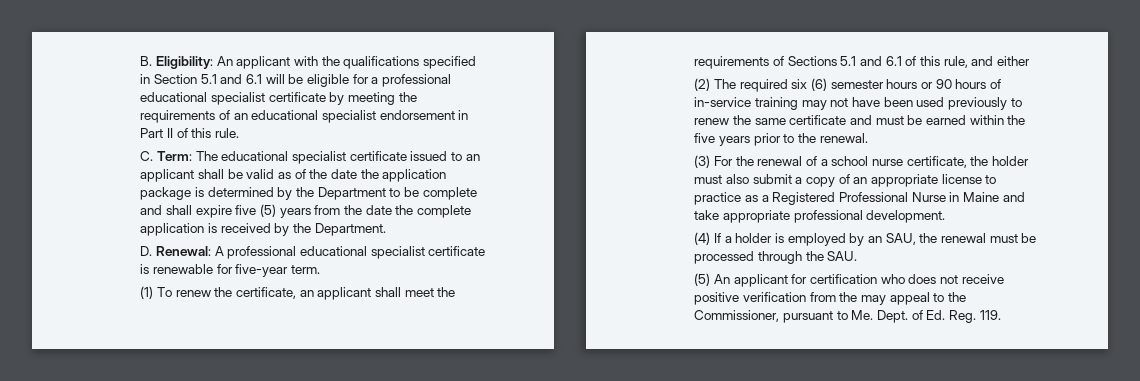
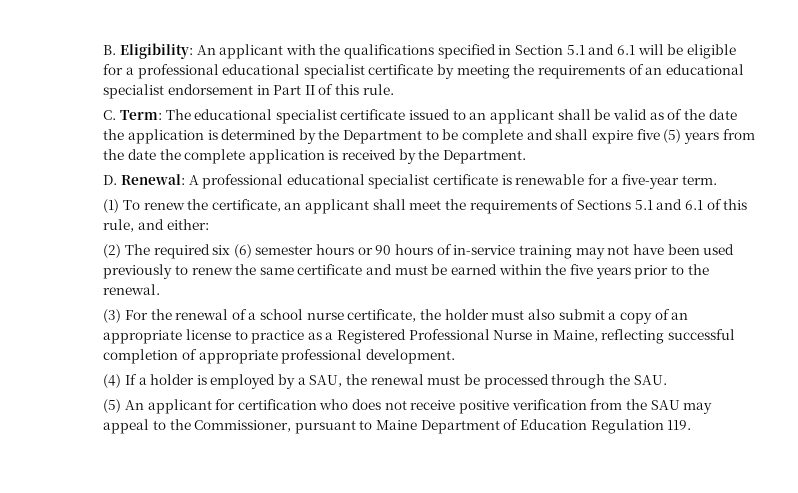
[140,187,192,200] package -> (204, 136) none
(233, 269) none -> [610,177,619,185] a
[996,56,1030,66] either -> [166,219,209,230] either:
[962,192,1025,202] [694,210,720,220] Maine and take -> [552,329,735,344] [103,349,197,364] Maine, reflecting successful completion of
[867,236,882,243] an -> [297,377,306,385] a
(858, 297) none -> [650,400,680,410] SAU
[851,310,976,323] Me. Dept. of Ed. Reg. -> [376,419,664,434] Maine Department of Education Regulation

